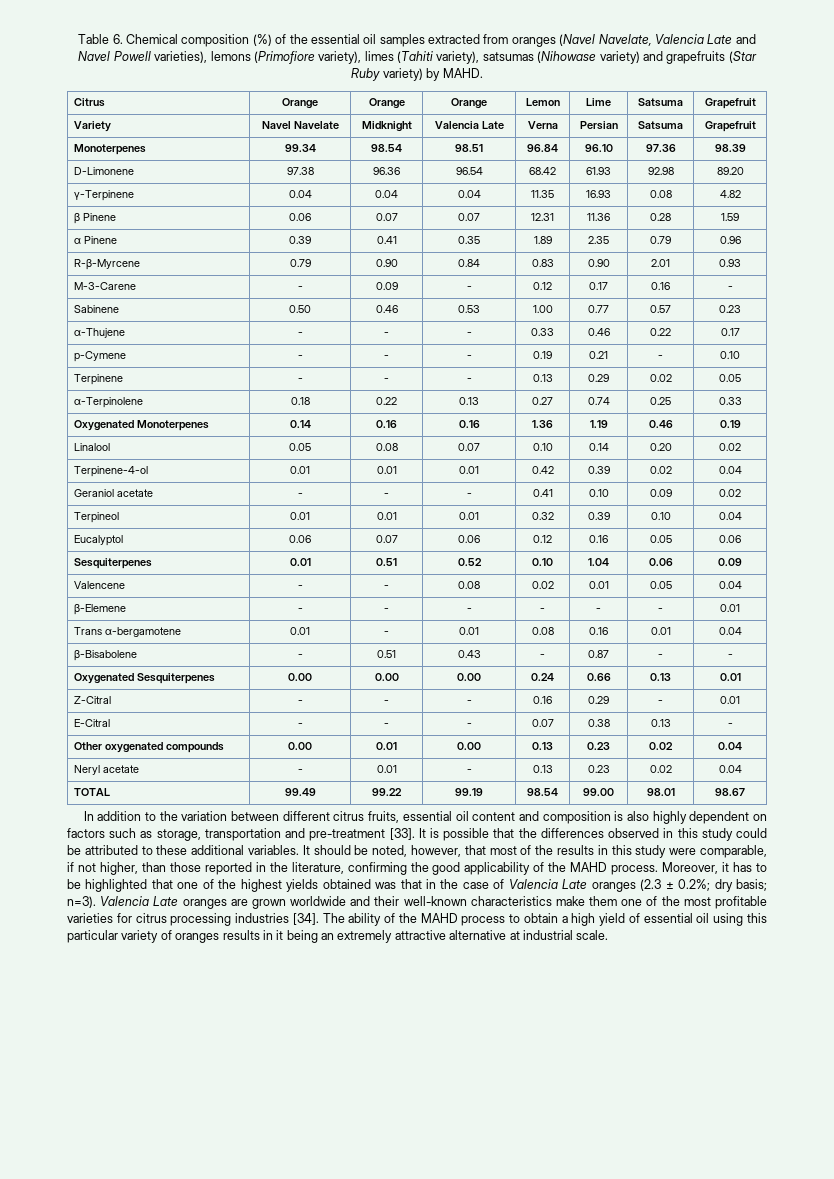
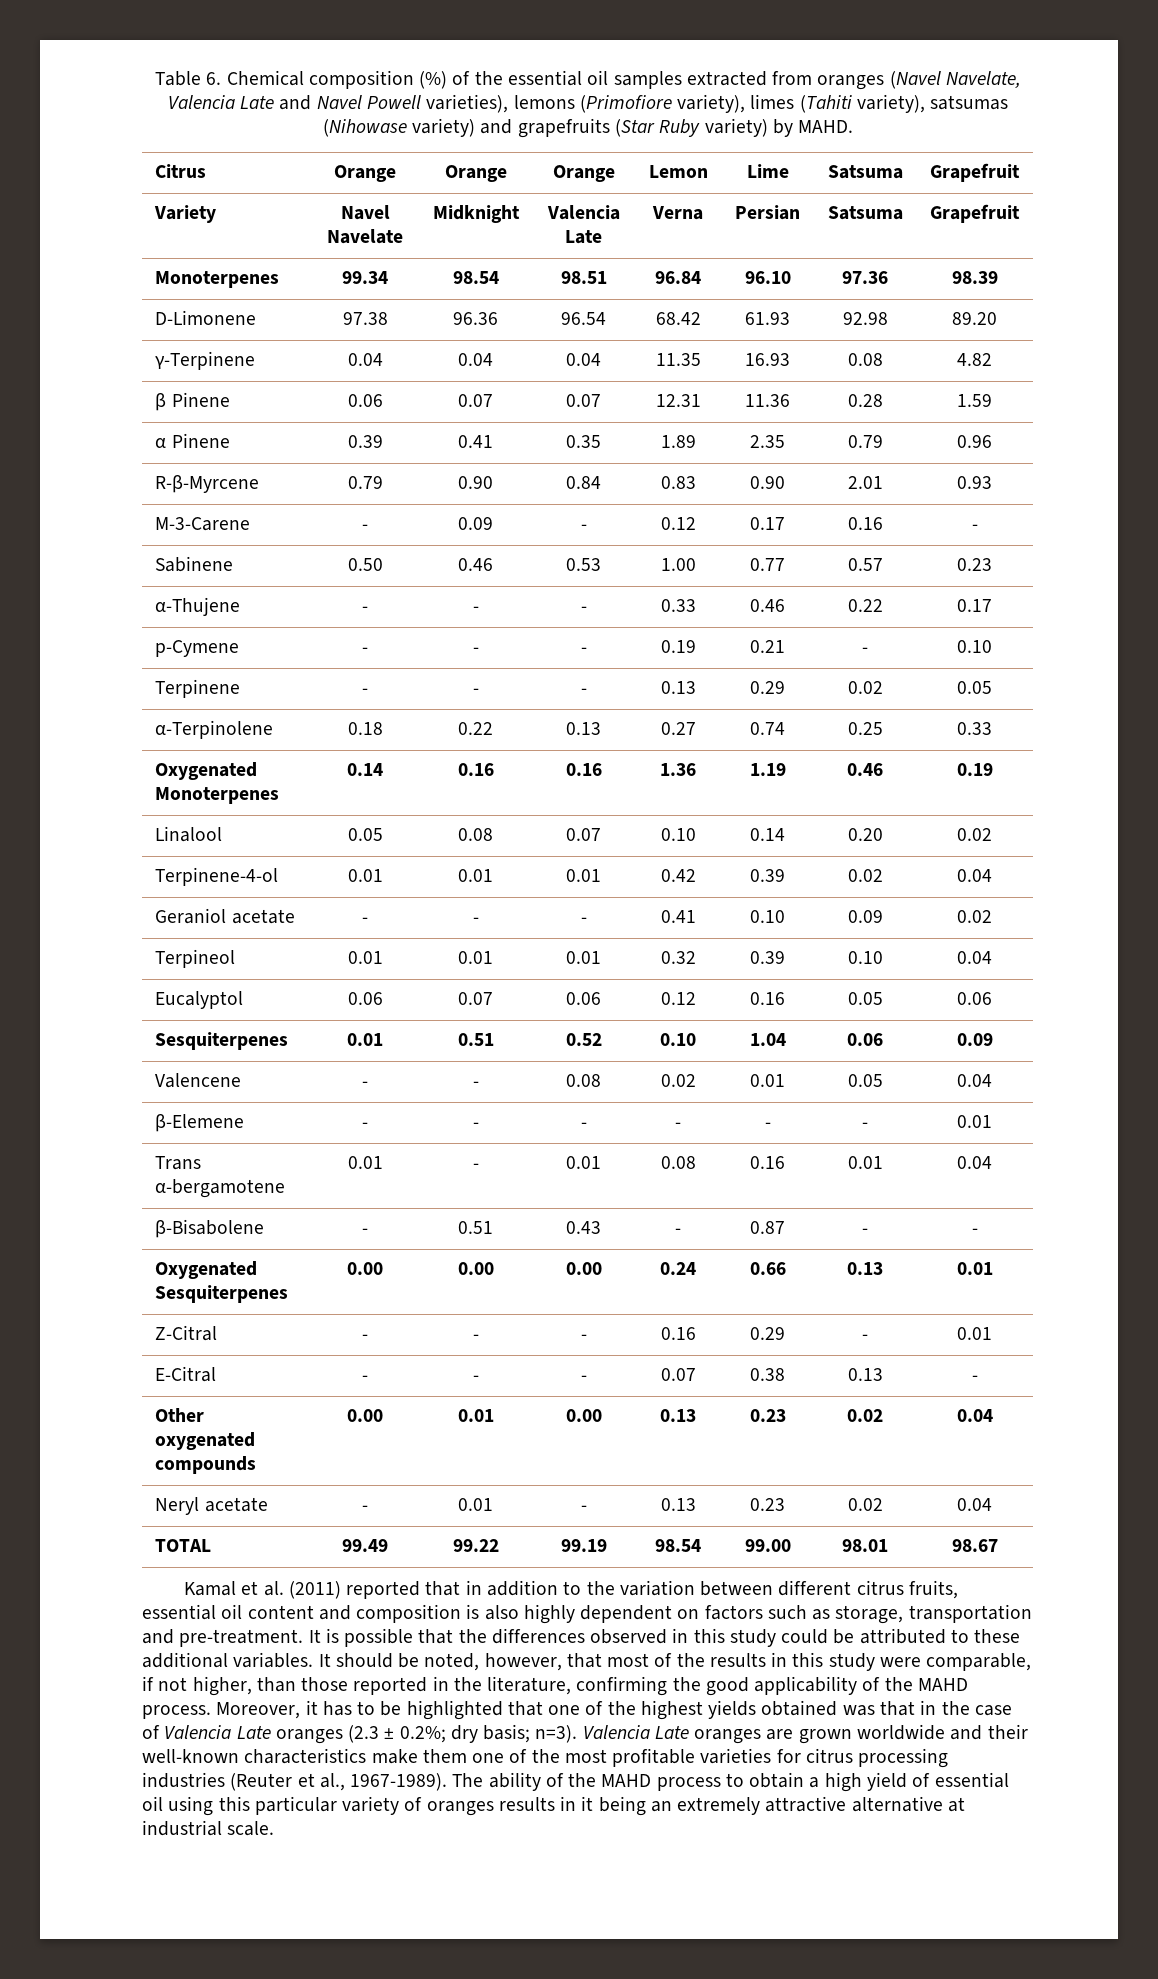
[83,811,94,821] In -> [184,1580,482,1599] Kamal et al. (2011) reported that in
[309,828,415,841] pre-treatment [33]. -> [179,1629,304,1647] pre-treatment.
[292,913,319,925] [34]. -> [230,1773,448,1791] (Reuter et al., 1967-1989).

